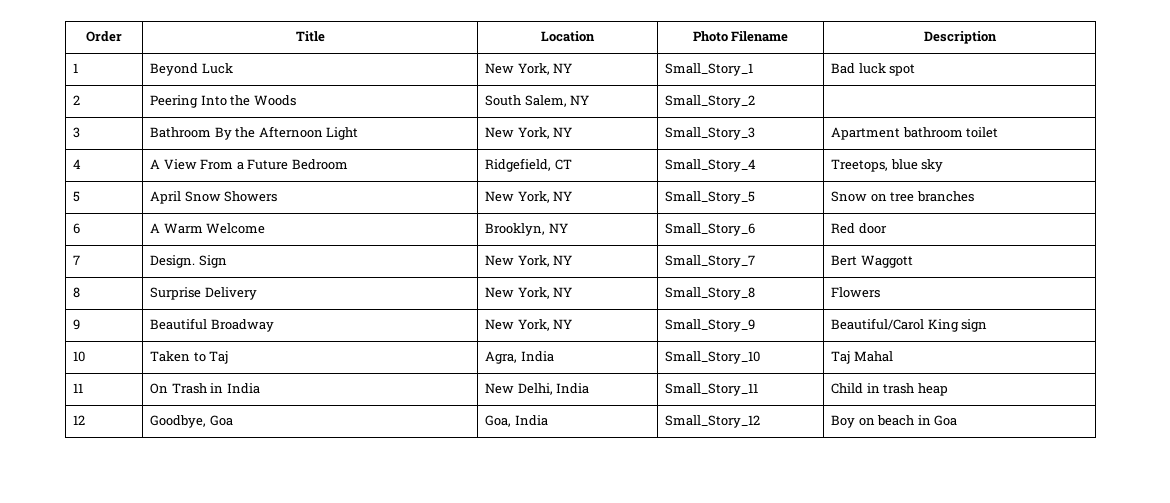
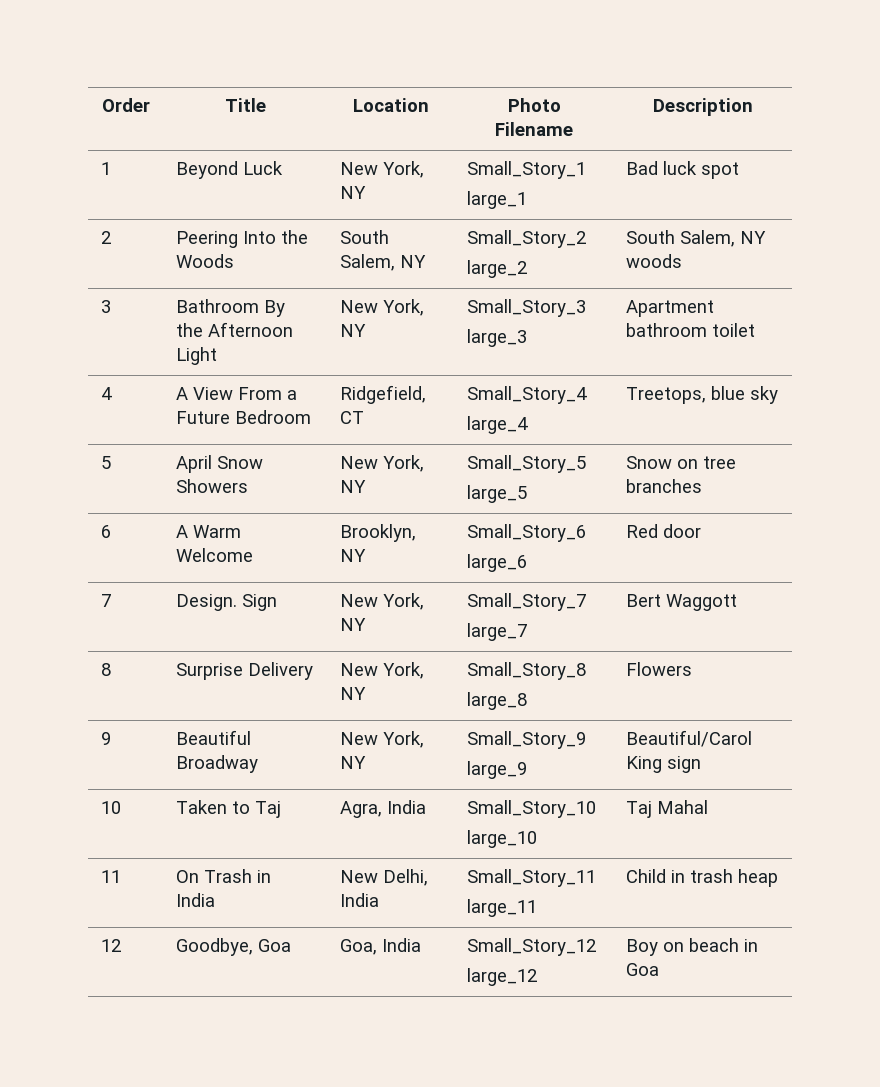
(754, 69) none -> [467,191,528,209] // large_1
(756, 101) | -> [467,260,528,278] [626,230,767,247] [626,254,683,268] // large_2 | South Salem, NY woods
(756, 133) none -> [467,329,528,347] // large_3
(757, 165) none -> [467,416,529,434] // large_4
(756, 197) none -> [467,485,528,503] // large_5
(756, 229) none -> [467,554,528,572] // large_6
(756, 261) none -> [467,623,528,641] // large_7
(756, 293) none -> [467,692,528,710] // large_8
(756, 325) none -> [467,761,528,779] // large_9
(761, 357) none -> [467,830,538,848] // large_10
(759, 389) none -> [467,899,538,917] // large_11
(761, 421) none -> [467,968,538,986] // large_12

